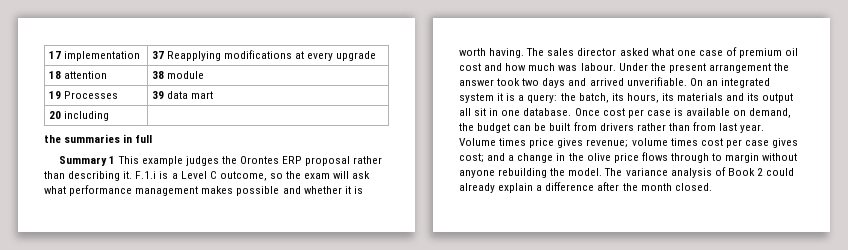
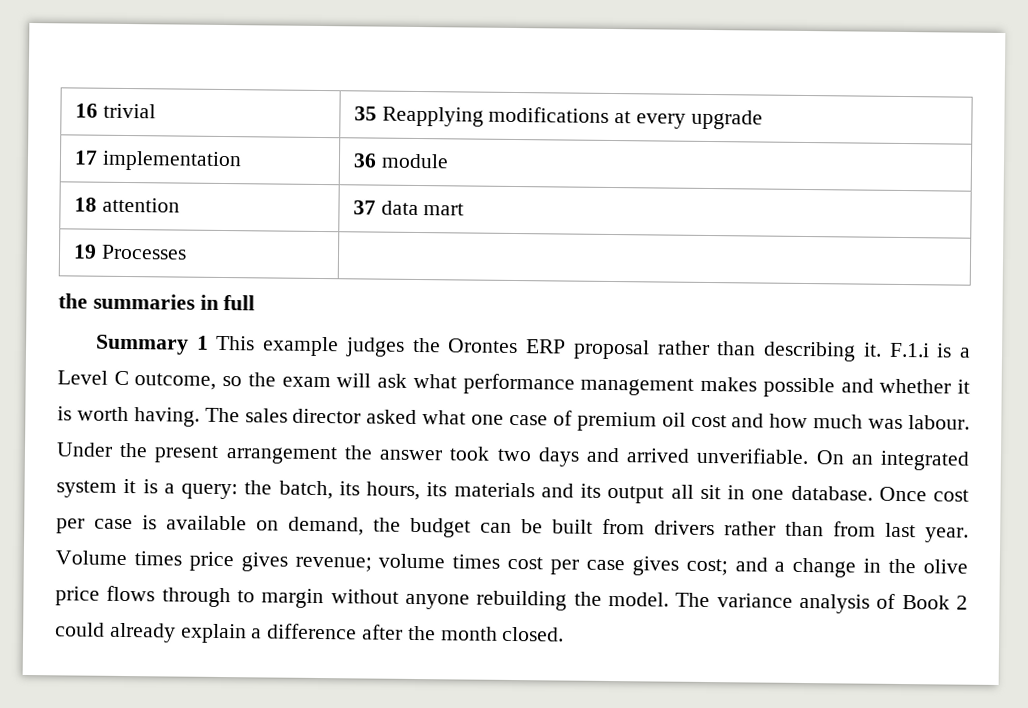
[48,51,140,61] [151,51,164,59] 17 implementation | 37 -> [74,103,156,119] [353,106,377,121] 16 trivial | 35
(377, 56) none -> [73,150,242,172] [352,153,449,169] // 17 implementation | 36 module
[151,71,204,79] 38 module -> [352,200,465,216] 37 data mart
[151,91,214,99] [48,111,109,121] | 39 data mart // 20 including -> (187, 252) none

